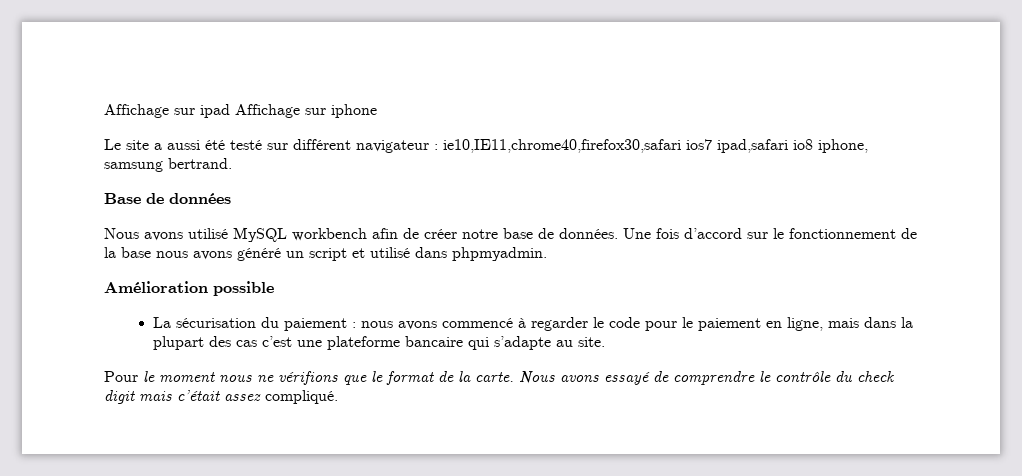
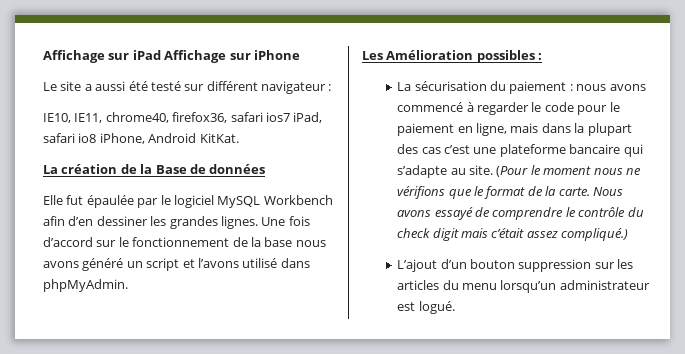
[104,104,377,118] Affichage sur ipad Affichage sur iphone -> [43,50,300,63] Affichage sur iPad Affichage sur iPhone
[443,139,868,153] [104,158,232,172] [104,193,231,204] [104,227,618,242] ie10,IE11,chrome40,firefox30,safari ios7 ipad,safari io8 iphone, samsung bertrand. // Base de données // Nous avons utilisé MySQL workbench afin de créer notre base de données. -> [43,112,323,123] [43,133,239,144] [43,164,266,174] [43,195,333,208] [43,216,258,229] // IE10, IE11, chrome40, firefox36, safari ios7 iPad, safari io8 iPhone, Android KitKat. // La création de la Base de données // Elle fut épaulée par le logiciel MySQL Workbench afin d’en dessiner les grandes lignes.
(365, 253) none -> [197,258,239,268] l’avons
[452,247,547,261] [104,281,274,296] phpmyadmin. // Amélioration possible -> [43,279,128,292] [362,50,543,63] phpMyAdmin. // Les Amélioration possibles :
[104,371,138,382] // Pour -> [496,166,529,177] (Pour
[265,390,338,404] compliqué. -> [561,228,629,241] [397,259,634,272] [397,280,650,293] [397,301,455,314] compliqué.) // L’ajout d’un bouton suppression sur les articles du menu lorsqu’un administrateur est logué.

